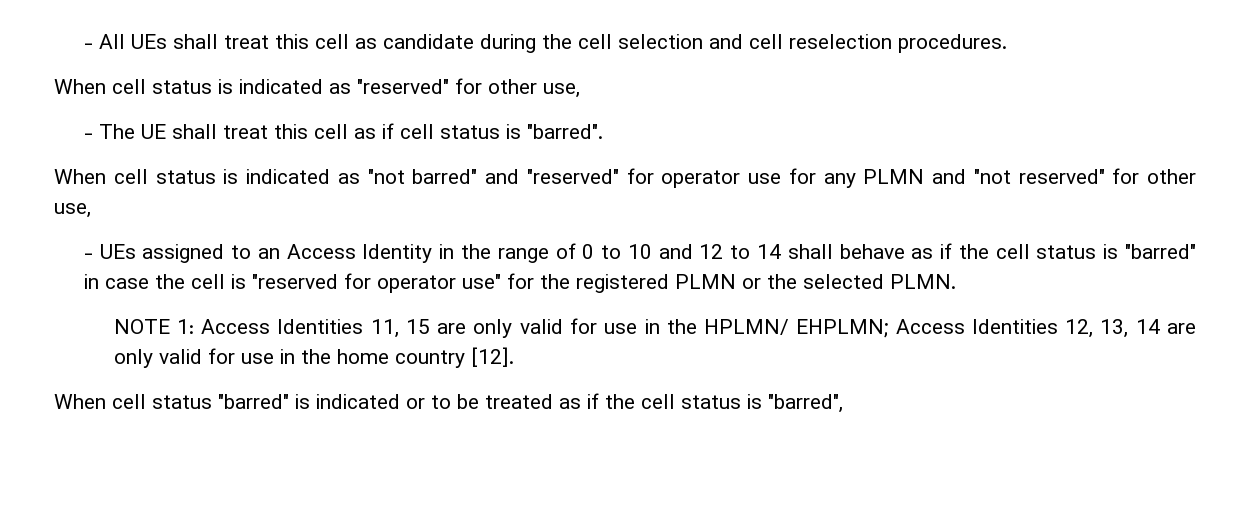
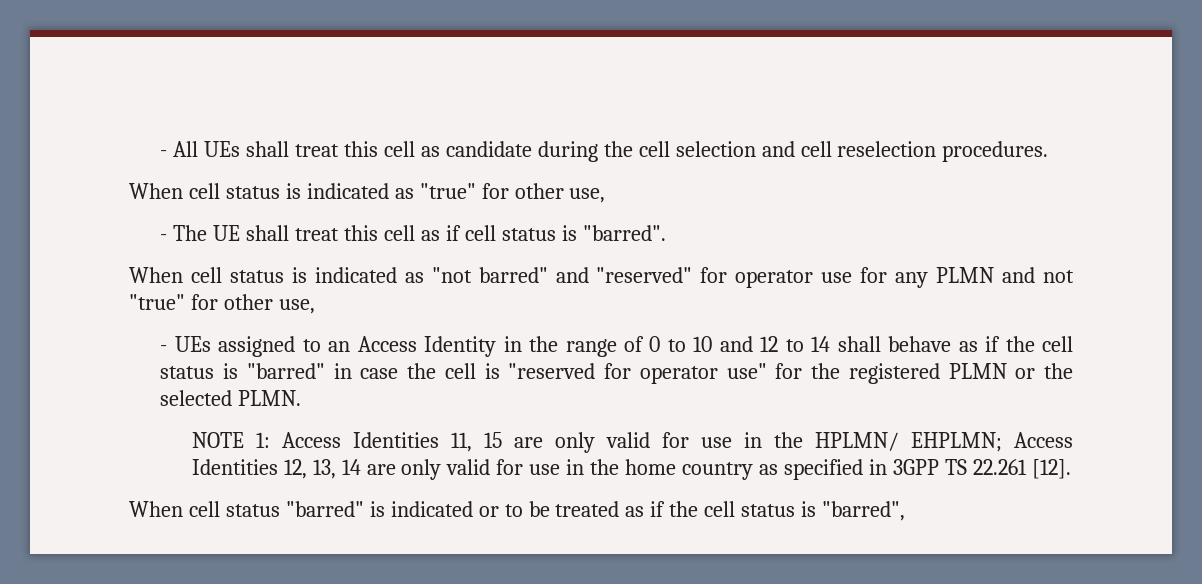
[357,79,449,94] "reserved" -> [419,183,476,199] "true"
[973,169,1105,184] "not reserved" -> [1043,270,1075,283] [129,294,185,310] not "true"
(465, 359) none -> [758,459,1027,480] as specified in 3GPP TS 22.261

